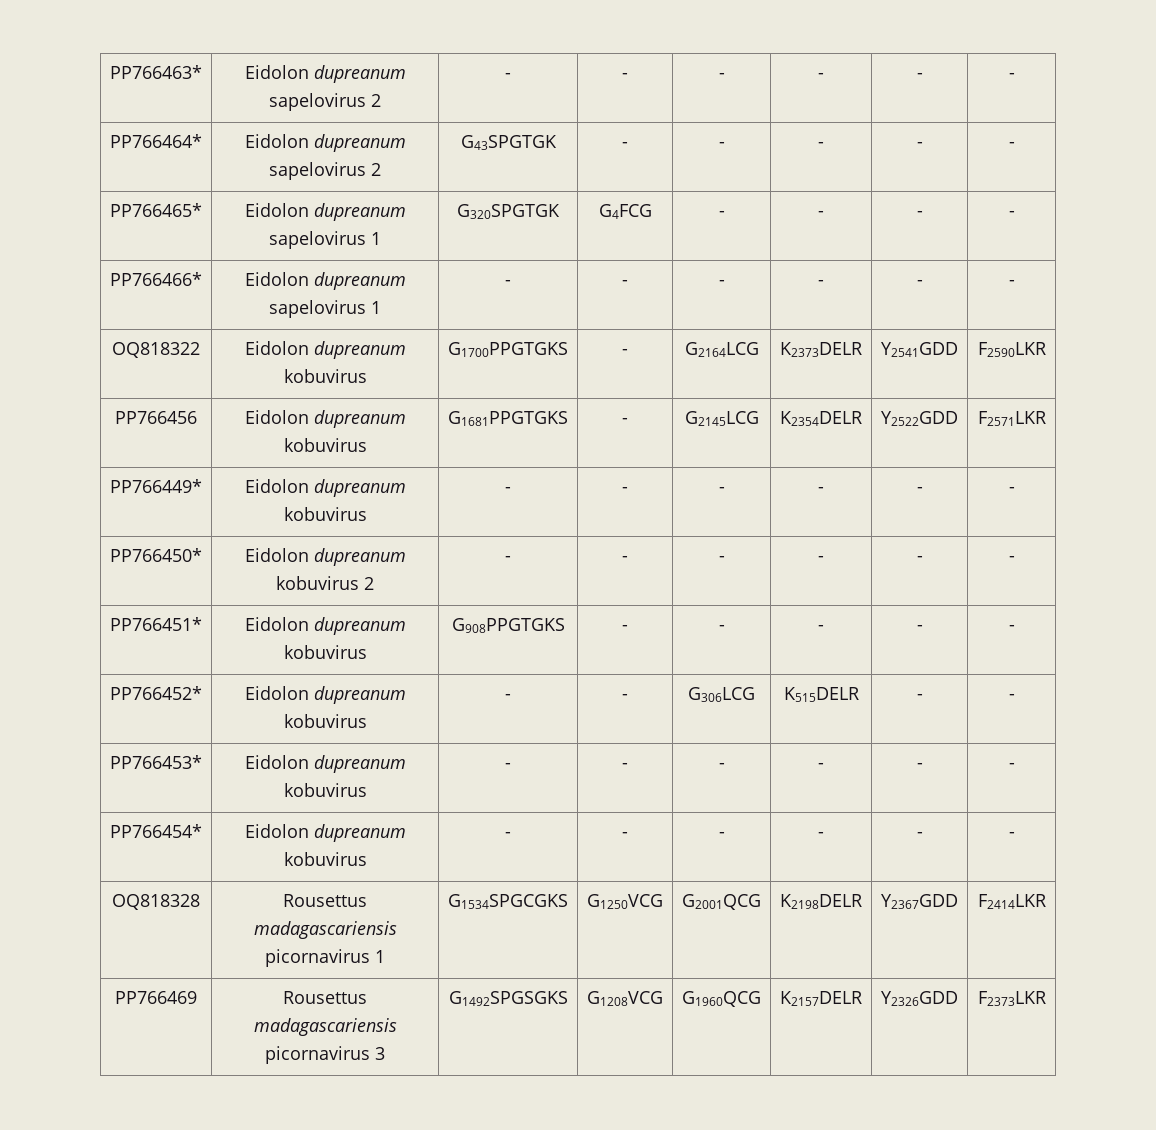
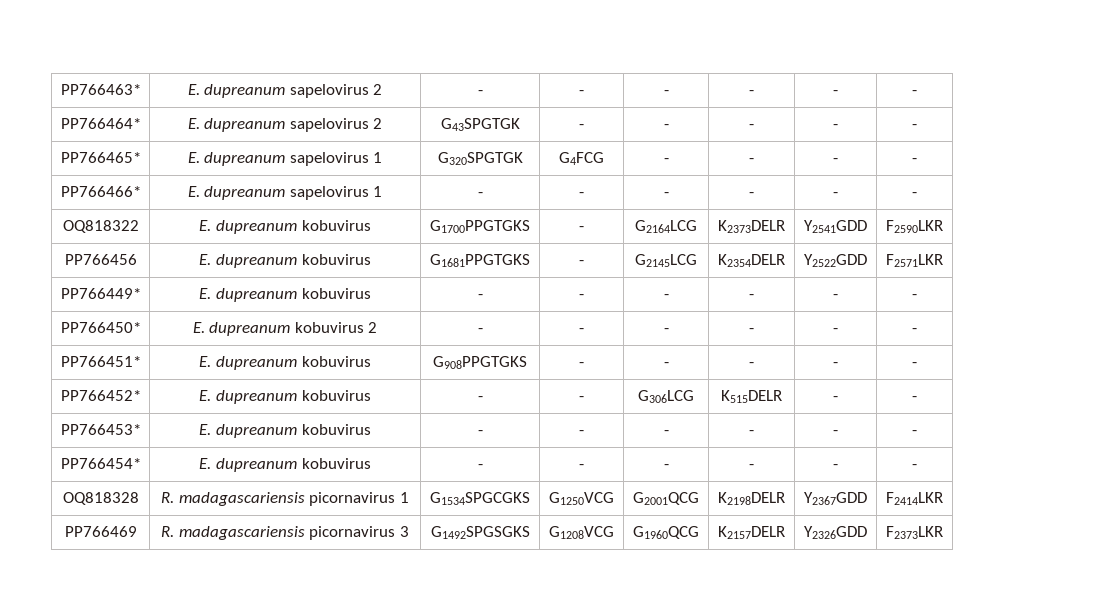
[244,65,309,79] Eidolon -> [187,84,200,95] E.
[244,134,309,148] Eidolon -> [187,118,200,129] E.
[244,203,309,217] Eidolon -> [187,152,200,163] E.
[244,272,309,286] Eidolon -> [187,186,200,197] E.
[244,341,309,355] Eidolon -> [199,220,212,231] E.
[244,410,309,424] Eidolon -> [199,254,212,265] E.
[244,479,309,493] Eidolon -> [199,288,212,299] E.
[244,548,309,562] Eidolon -> [192,322,205,333] E.
[244,617,309,631] Eidolon -> [199,356,212,367] E.
[244,686,309,700] Eidolon -> [199,390,212,401] E.
[244,755,309,769] Eidolon -> [199,424,212,435] E.
[244,824,309,838] Eidolon -> [199,458,212,469] E.
[283,894,367,907] Rousettus -> [161,492,175,503] R.
[283,991,367,1004] Rousettus -> [161,526,175,537] R.

